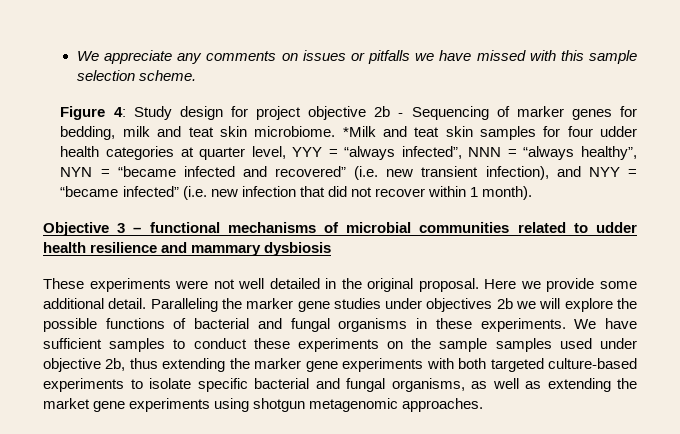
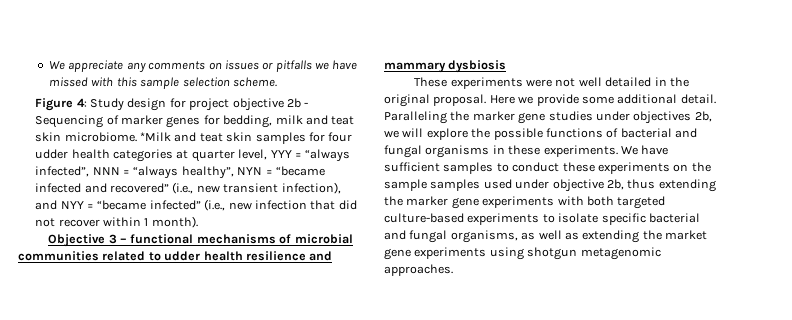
[354,166,379,180] (i.e. -> [172,182,194,194] (i.e.,
[182,186,207,200] (i.e. -> [204,199,226,211] (i.e.,
[496,298,513,309] 2b -> [694,111,712,122] 2b,

